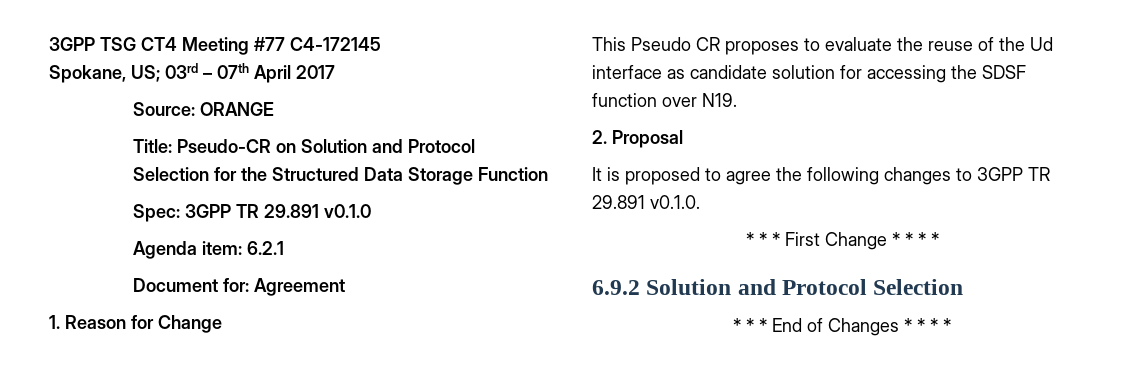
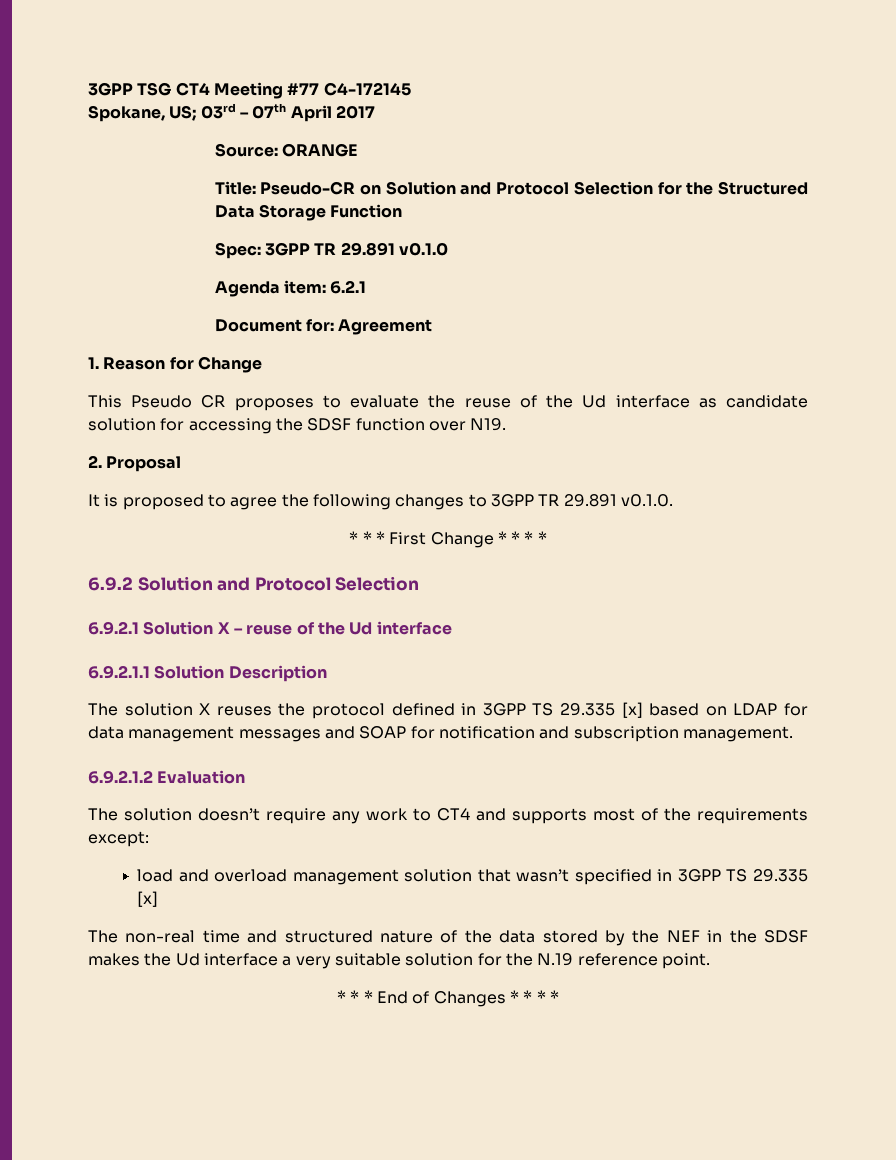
(964, 287) none -> [88,621,452,635] [88,665,327,682] [88,702,809,719] [88,726,793,742] [88,770,246,784] [88,808,808,824] [88,831,149,847] [137,869,809,885] [137,891,159,907] [88,930,808,946] [88,953,710,969] // 6.9.2.1 Solution X – reuse of the Ud interface // 6.9.2.1.1 Solution Description // The solution X reuses the protocol defined in 3GPP TS 29.335 [x] based on LDAP for data management messages and SOAP for notification and subscription management. // 6.9.2.1.2 Evaluation // The solution doesn’t require any work to CT4 and supports most of the requirements except: // load and overload management solution that wasn’t specified in 3GPP TS 29.335 [x] // The non-real time and structured nature of the data stored by the NEF in the SDSF makes the Ud interface a very suitable solution for the N.19 reference point.

